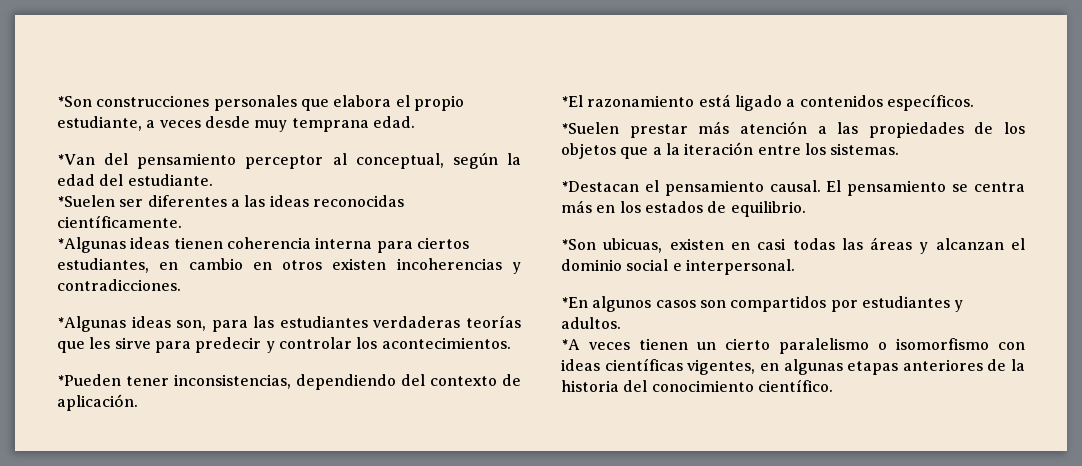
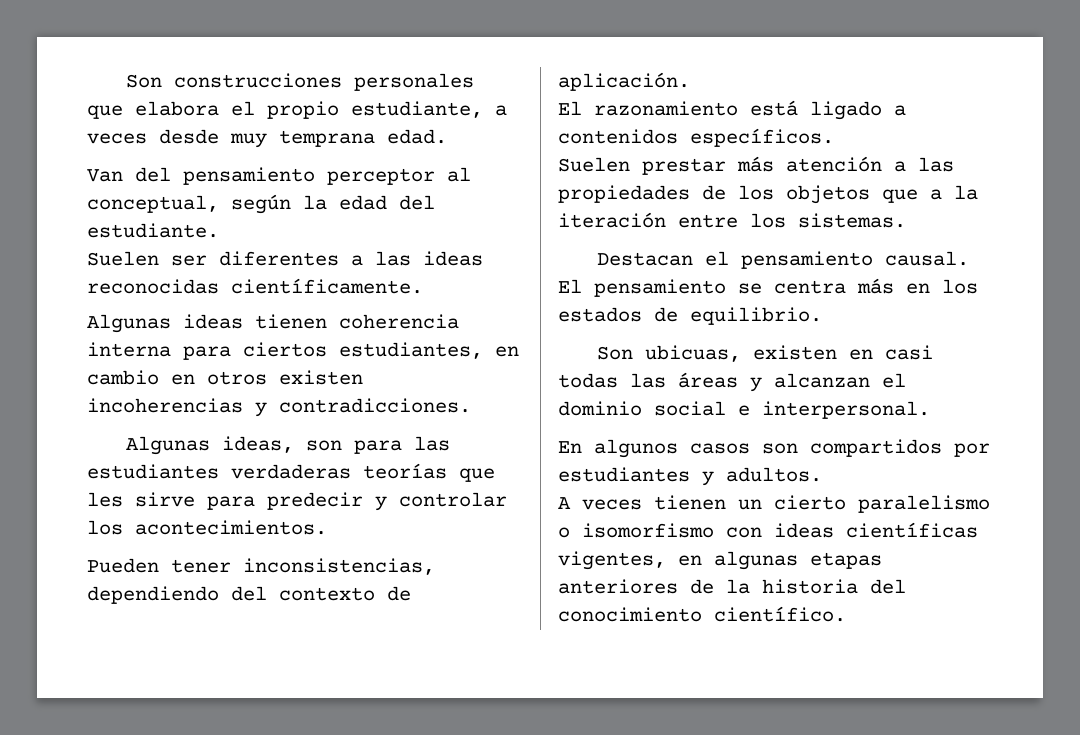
[57,96,92,107] *Son -> [126,74,163,88] Son
[57,154,95,165] *Van -> [87,169,123,182] Van
[57,195,115,207] *Suelen -> [87,251,159,266] Suelen
[57,237,126,253] *Algunas -> [87,314,171,333] Algunas
[57,316,207,332] *Algunas ideas son, -> [126,436,343,455] Algunas ideas, son
[57,374,121,386] *Pueden -> [87,558,159,573] Pueden
[561,95,583,107] *El -> [558,101,582,115] El
[561,122,619,134] *Suelen -> [558,157,630,172] Suelen
[561,181,639,192] *Destacan -> [597,252,694,266] Destacan
[561,239,596,250] *Son -> [597,346,634,360] Son
[561,297,588,308] *En -> [558,441,582,453] En
[561,339,580,350] *A -> [558,497,571,509] A

